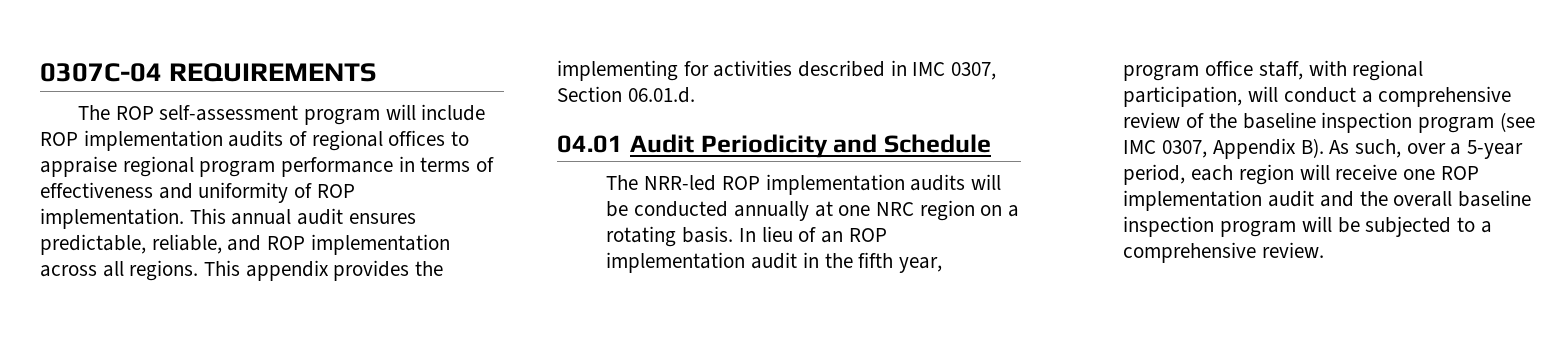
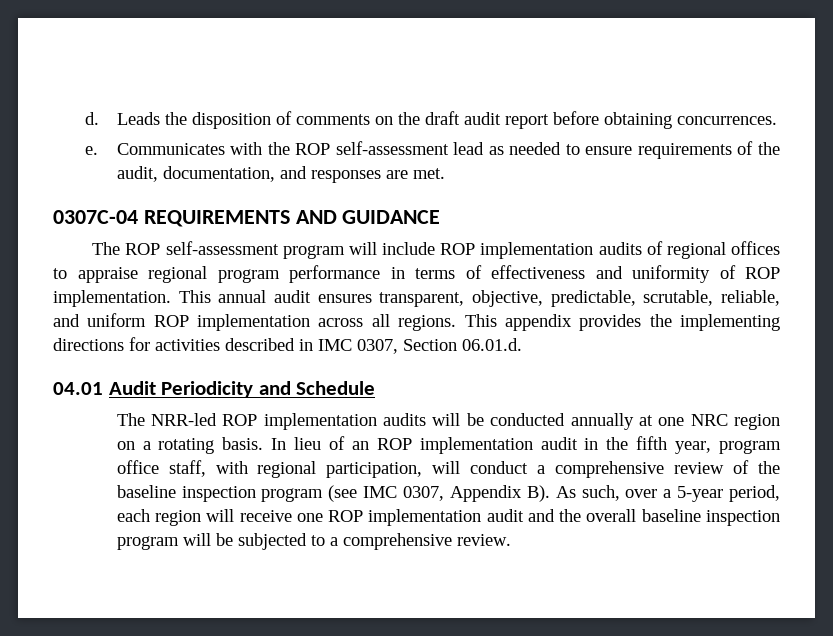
(40, 72) none -> [84,111,777,129] [84,141,780,159] [116,166,445,183] d. Leads the disposition of comments on the draft audit report before obtaining concurrences. // e. Communicates with the ROP self-assessment lead as needed to ensure requirements of the audit, documentation, and responses are met. //
(377, 72) none -> [295,210,441,224] AND GUIDANCE
[40,234,146,255] predictable, -> [379,290,714,307] transparent, objective, predictable, scrutable,
(262, 243) none -> [87,313,147,327] uniform
(678, 70) none -> [53,338,124,351] directions

